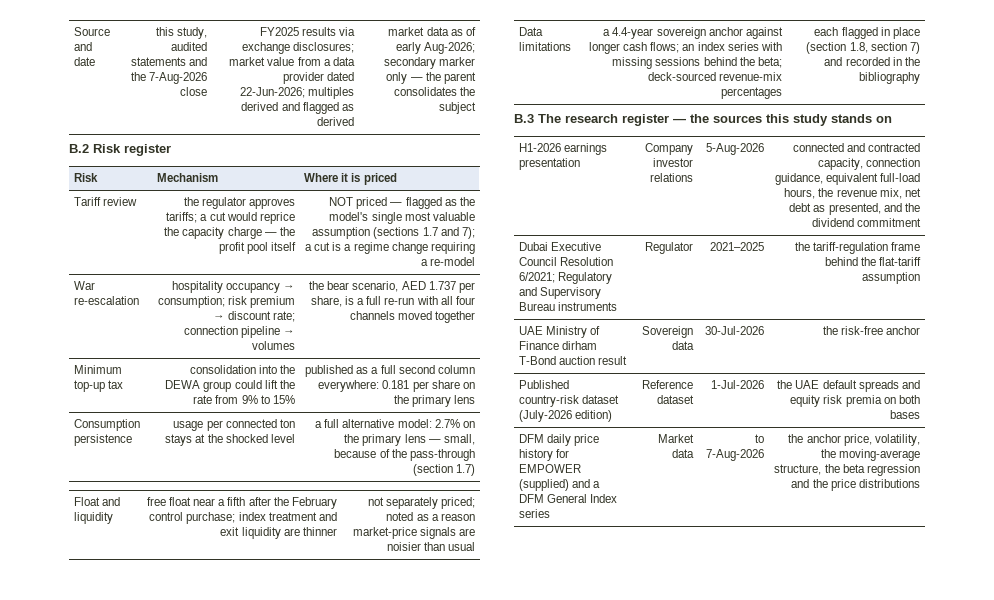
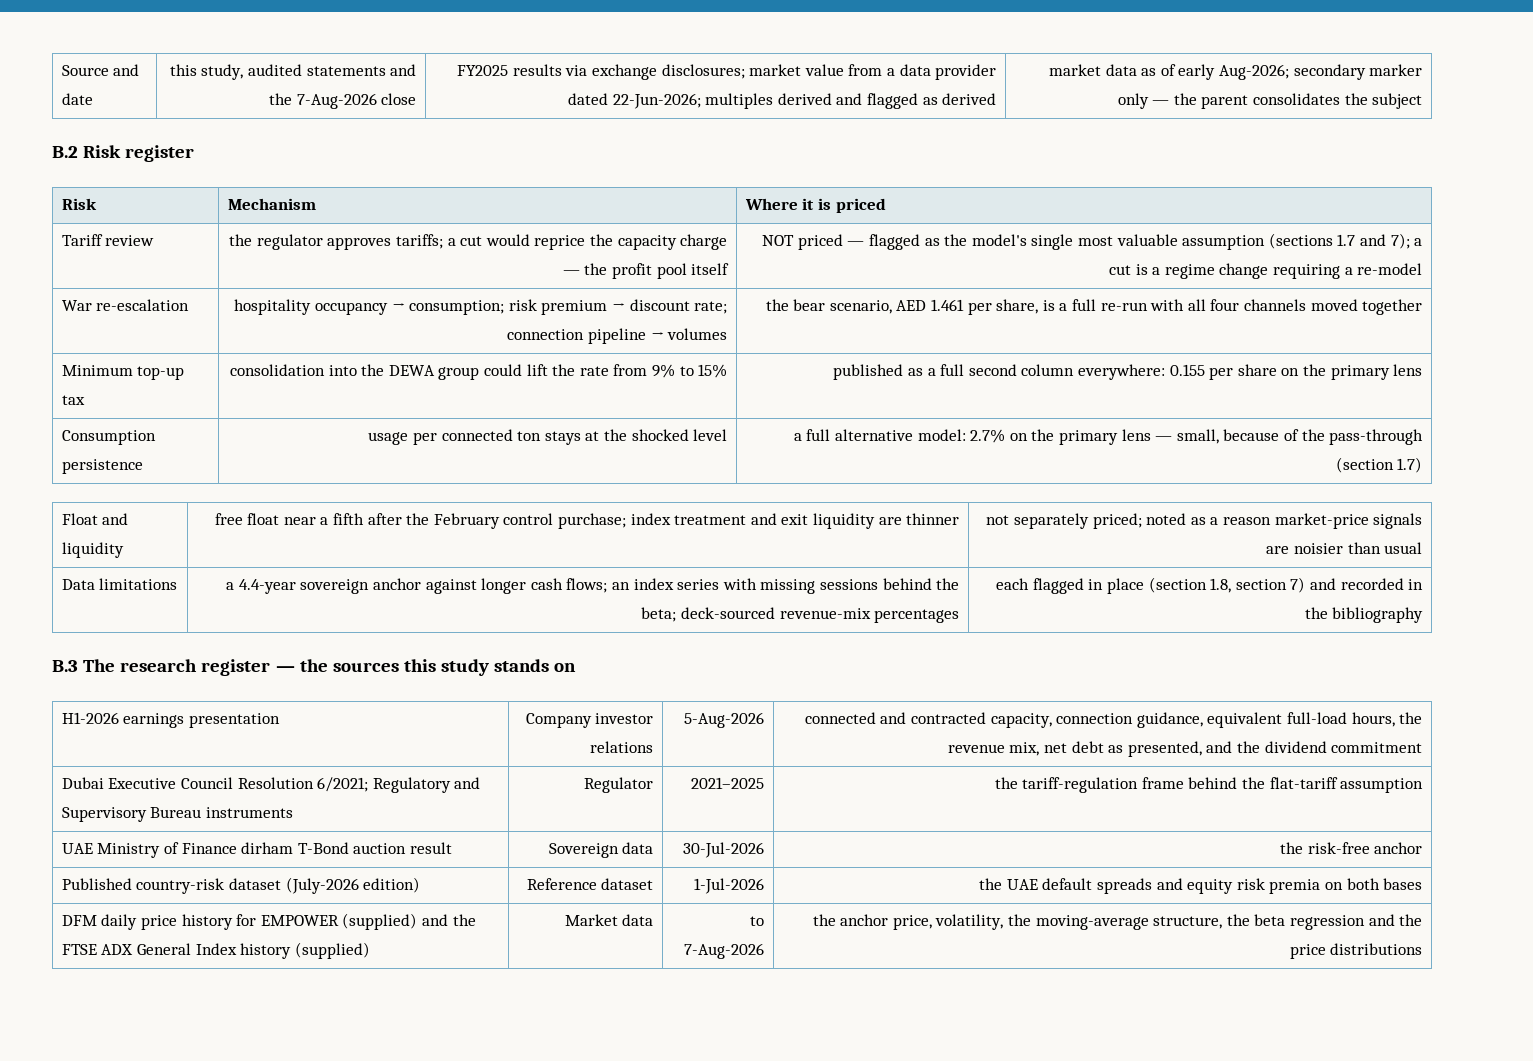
[428,281,456,290] 1.737 -> [931,299,965,311] 1.461
[382,380,410,389] 0.181 -> [1169,364,1205,376] 0.155
[593,481,601,488] [519,494,618,503] [519,509,551,518] a DFM General Index series -> [452,914,476,926] [61,942,370,959] the FTSE ADX General Index history (supplied)

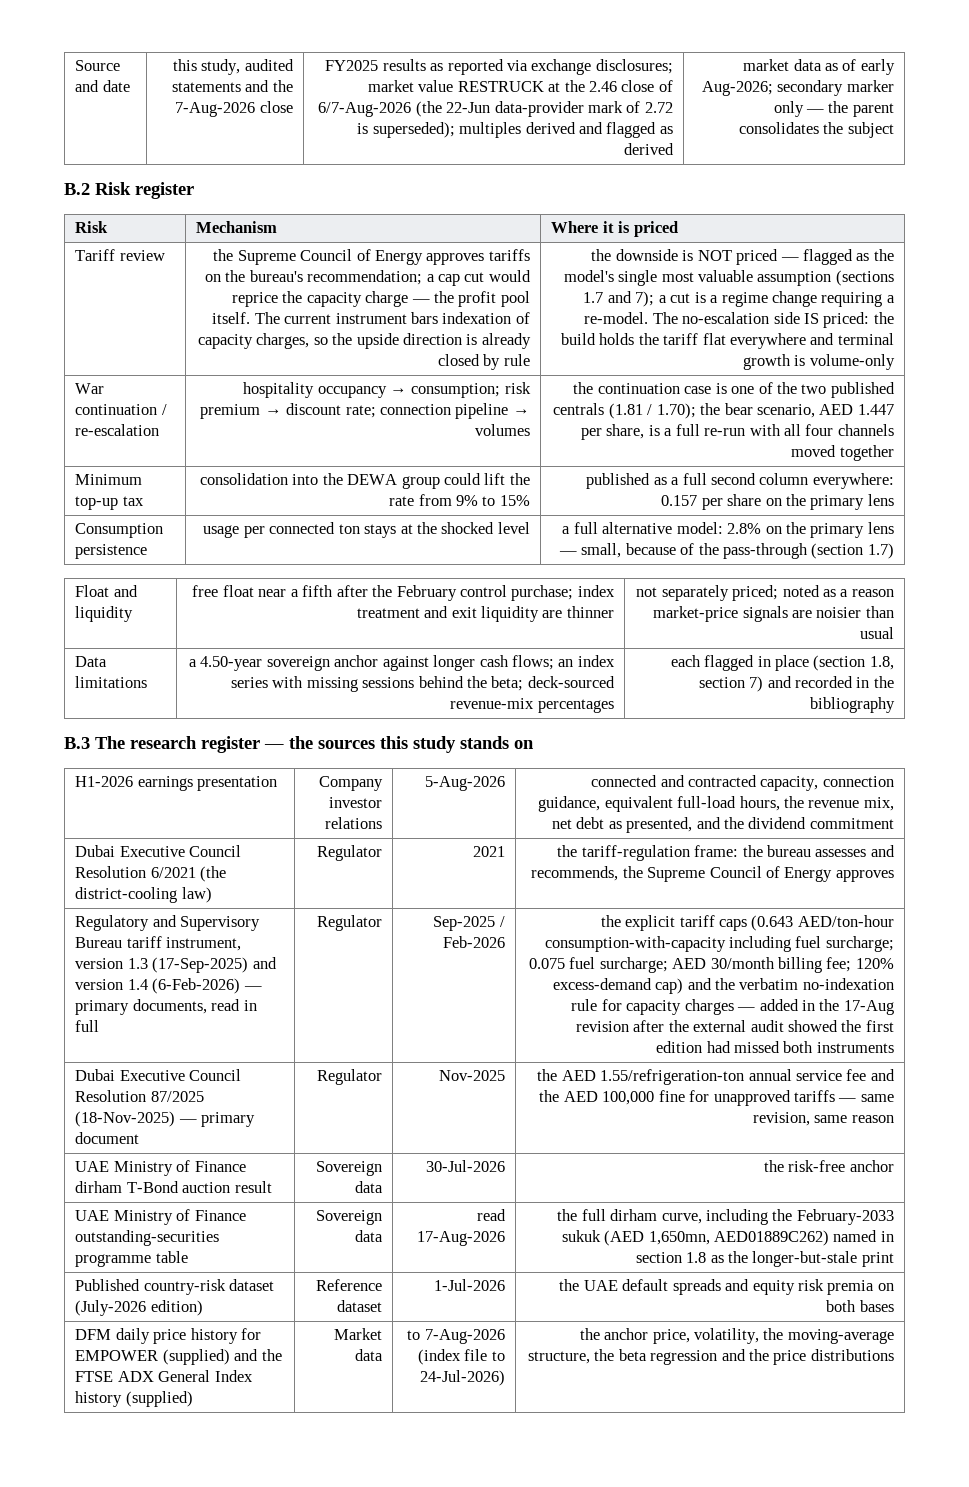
(562, 70) none -> [430,59,504,75] as reported
[848,64,997,80] [567,93,701,109] from a data provider dated 22-Jun-2026; -> [457,80,673,92] [318,101,673,117] [357,122,455,138] RESTRUCK at the 2.46 close of 6/7-Aug-2026 (the 22-Jun data-provider mark of 2.72 is superseded);
[256,234,456,250] regulator approves tariffs; a -> [237,249,530,265] [204,270,460,286] Supreme Council of Energy approves tariffs on the bureau's recommendation; a cap
[691,263,730,275] itself | -> [212,312,530,324] [197,333,531,349] [437,354,530,370] [591,249,694,261] itself. The current instrument bars indexation of capacity charges, so the upside direction is already closed by rule | the downside is
[1357,263,1423,275] re-model -> [584,312,894,328] [560,333,894,349] [742,354,895,370] re-model. The no-escalation side IS priced: the build holds the tariff flat everywhere and terminal growth is volume-only
(92, 305) none -> [75,404,167,415] continuation /
(789, 305) none -> [597,382,895,398] [553,403,721,419] continuation case is one of the two published centrals (1.81 / 1.70); the
[931,299,965,311] 1.461 -> [857,404,894,415] 1.447
[1169,364,1205,376] 0.155 -> [661,495,698,506] 0.157
[970,429,1006,443] 2.7% -> [727,523,762,534] 2.8%
[238,579,296,594] 4.4-year -> [200,656,263,671] 4.50-year
[317,777,481,793] [61,807,294,822] [584,777,654,793] [691,777,765,789] [994,777,1424,793] 6/2021; Regulatory and Supervisory Bureau instruments | Regulator | 2021–2025 | the tariff-regulation frame behind the flat-tariff assumption -> [150,866,227,882] [75,887,212,903] [316,845,382,861] [472,846,505,857] [557,845,895,861] [531,866,894,882] [75,915,261,931] [75,936,242,951] [75,957,277,973] [75,978,262,994] [75,999,257,1015] [75,1020,100,1032] [316,915,382,931] [433,916,505,931] [442,936,505,948] [600,915,894,931] [544,936,894,952] [528,957,894,973] [552,978,894,994] [571,999,894,1015] [575,1020,894,1032] [656,1041,894,1053] [75,1069,242,1081] [75,1090,204,1102] [75,1111,256,1127] [75,1132,140,1144] [316,1069,382,1085] [438,1070,505,1081] [537,1069,895,1085] [539,1090,894,1106] [752,1112,894,1126] 6/2021 (the district-cooling law) | Regulator | 2021 | the tariff-regulation frame: the bureau assesses and recommends, the Supreme Council of Energy approves // Regulatory and Supervisory Bureau tariff instrument, version 1.3 (17-Sep-2025) and version 1.4 (6-Feb-2026) — primary documents, read in full | Regulator | Sep-2025 / Feb-2026 | the explicit tariff caps (0.643 AED/ton-hour consumption-with-capacity including fuel surcharge; 0.075 fuel surcharge; AED 30/month billing fee; 120% excess-demand cap) and the verbatim no-indexation rule for capacity charges — added in the 17-Aug revision after the external audit showed the first edition had missed both instruments // Dubai Executive Council Resolution 87/2025 (18-Nov-2025) — primary document | Regulator | Nov-2025 | the AED 1.55/refrigeration-ton annual service fee and the AED 100,000 fine for unapproved tariffs — same revision, same reason
(1423, 848) none -> [75,1209,246,1225] [75,1230,220,1246] [75,1251,188,1267] [315,1210,382,1225] [354,1230,383,1242] [476,1209,506,1221] [416,1231,505,1246] [557,1209,894,1225] [561,1230,894,1246] [635,1251,894,1267] // UAE Ministry of Finance outstanding-securities programme table | Sovereign data | read 17-Aug-2026 | the full dirham curve, including the February-2033 sukuk (AED 1,650mn, AED01889C262) named in section 1.8 as the longer-but-stale print
(765, 951) none -> [417,1349,505,1365] [419,1370,505,1386] (index file to 24-Jul-2026)

